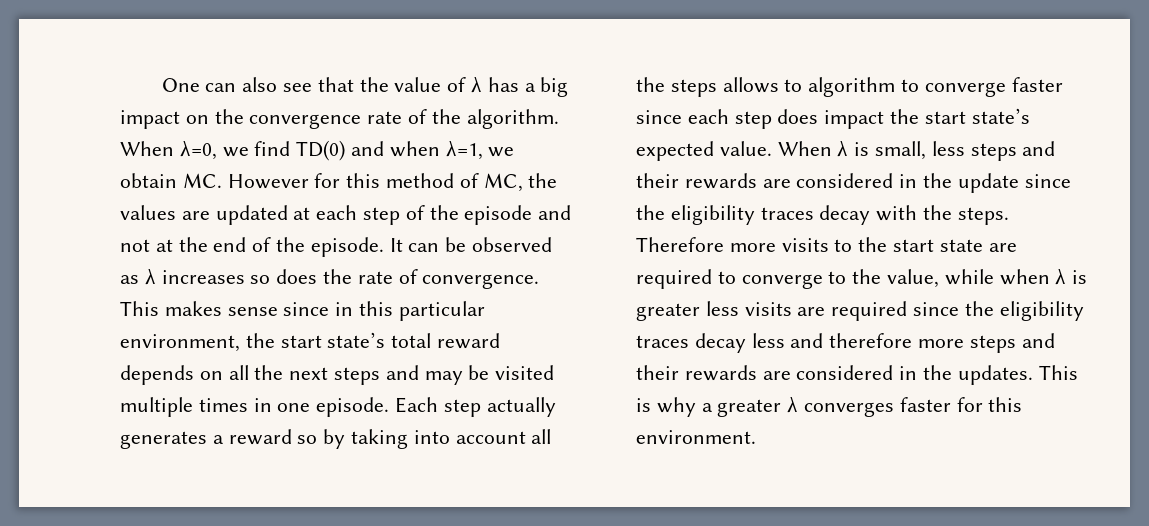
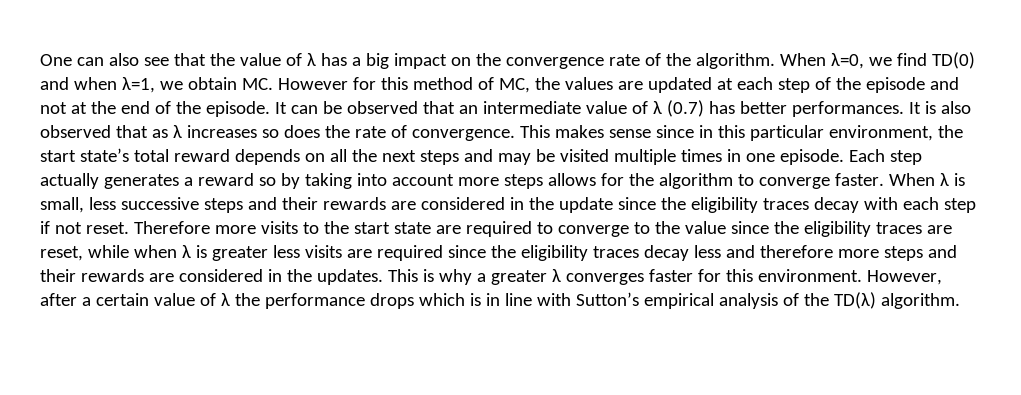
(553, 244) none -> [422,100,971,117] [40,125,148,138] that an intermediate value of λ (0.7) has better performances. It is also observed that
[531,429,552,444] [636,77,1063,97] [636,108,1030,129] [636,141,772,161] all the steps allows to algorithm to converge faster since each step does impact the start state’s expected value. -> [457,173,884,189] more steps allows for the algorithm to converge faster.
(965, 148) none -> [120,197,199,210] successive
[923,205,1009,225] the steps. -> [902,197,976,213] [40,221,129,234] each step if not reset.
[887,269,940,288] value, -> [684,221,952,237] [40,246,83,261] value since the eligibility traces are reset,
(756, 437) none -> [866,270,942,285] [40,292,960,309] However, after a certain value of λ the performance drops which is in line with Sutton’s empirical analysis of the TD(λ) algorithm.

